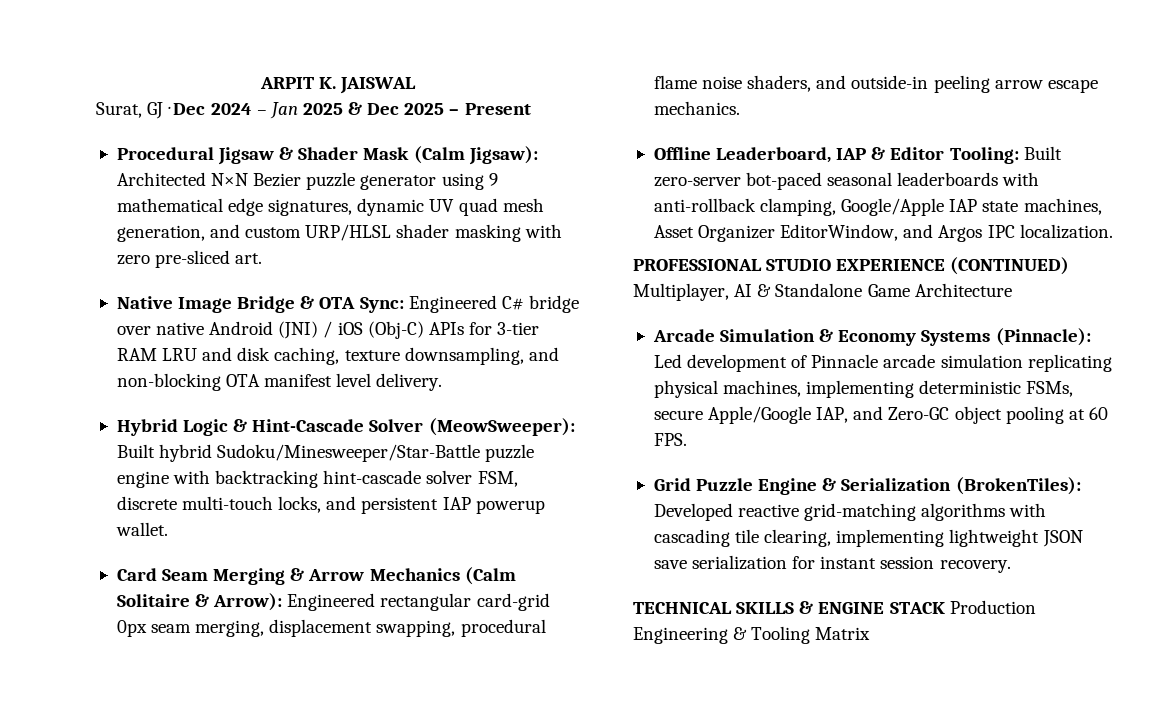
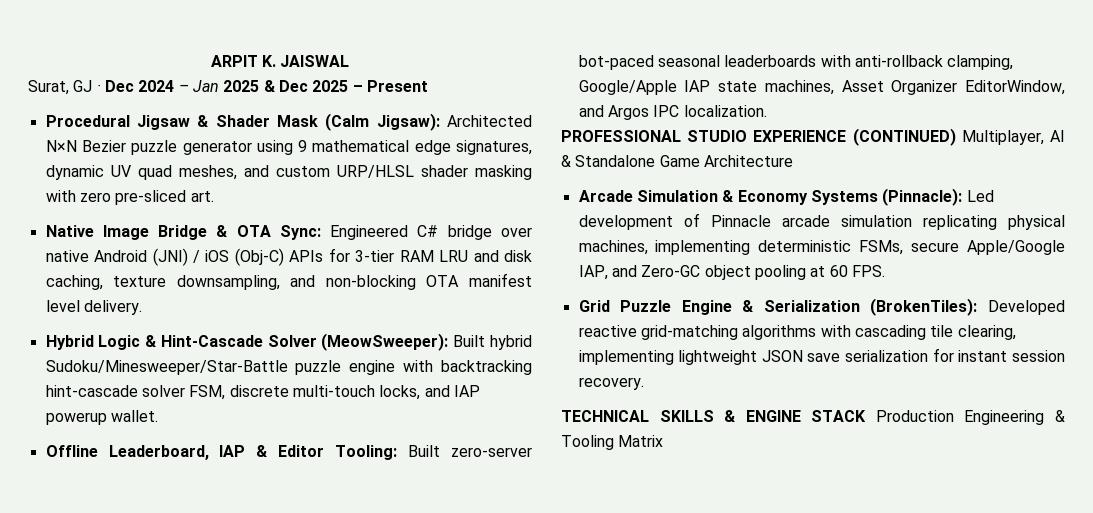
[502,198,544,212] [116,225,205,242] mesh generation, -> [178,165,237,180] meshes,
[361,497,439,514] persistent -> (450, 391) none
[116,567,516,585] [116,593,550,611] [116,619,546,637] [653,75,1098,93] [653,101,740,115] // Card Seam Merging & Arrow Mechanics (Calm Solitaire & Arrow): Engineered rectangular card-grid 0px seam merging, displacement swapping, procedural flame noise shaders, and outside-in peeling arrow escape mechanics. -> (158, 416) none

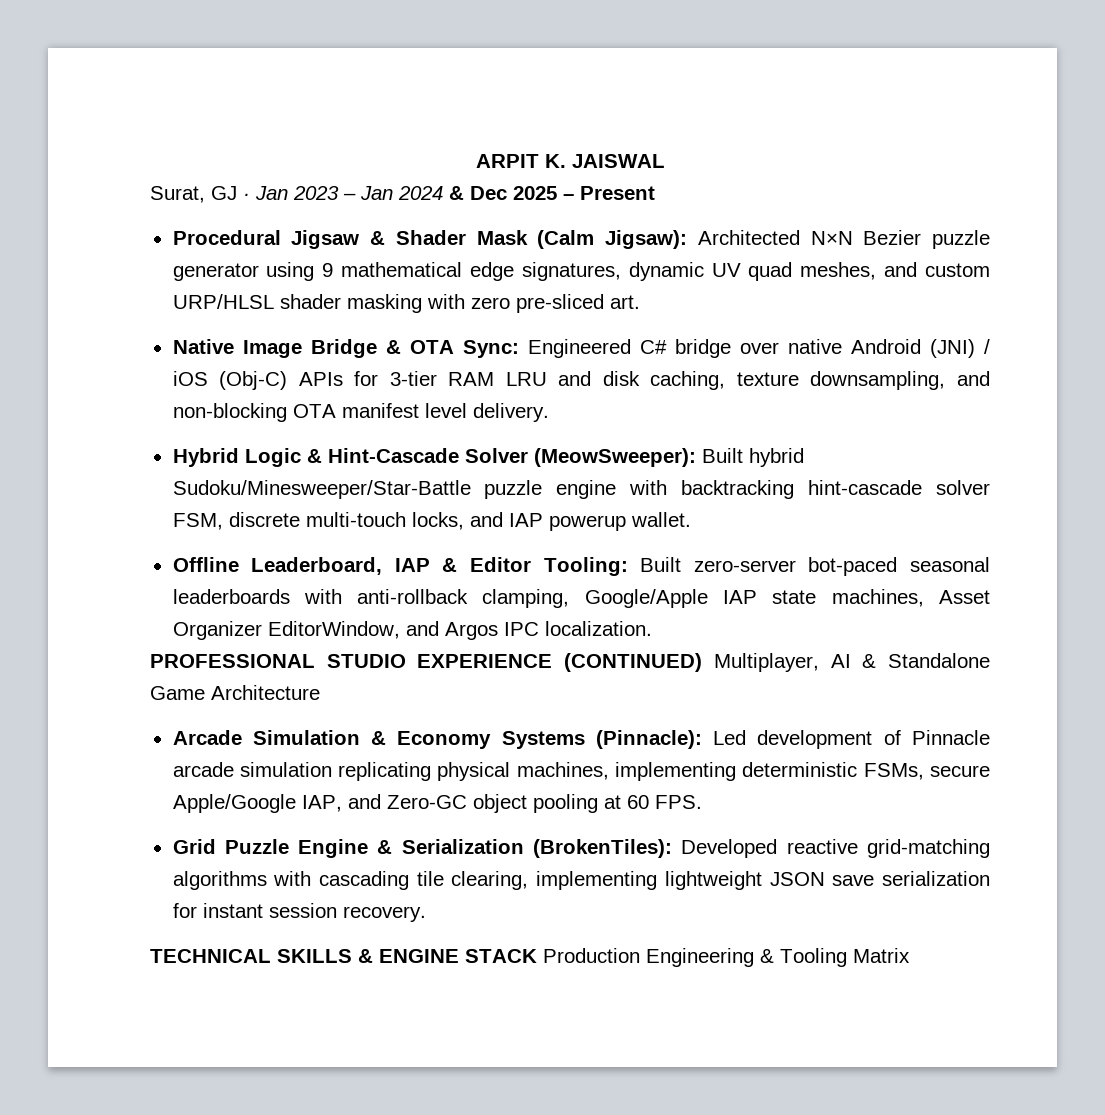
[104,80,175,92] Dec 2024 -> [255,186,339,200] Jan 2023
[223,80,260,92] 2025 -> [398,186,443,200] 2024

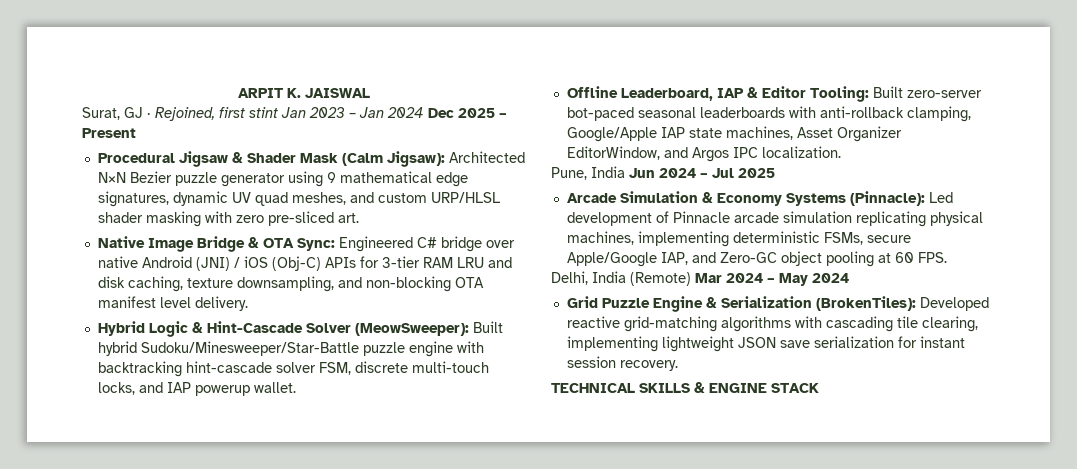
(250, 196) none -> [155,107,278,121] Rejoined, first stint
[449,186,464,200] & -> (424, 112) none
[150,653,990,672] [150,685,320,700] PROFESSIONAL STUDIO EXPERIENCE (CONTINUED) Multiplayer, AI & Standalone Game Architecture -> [551,166,775,180] Pune, India Jun 2024 – Jul 2025
(702, 802) none -> [551,271,849,286] // Delhi, India (Remote) Mar 2024 – May 2024
[543,948,910,967] Production Engineering & Tooling Matrix -> (819, 388) none

